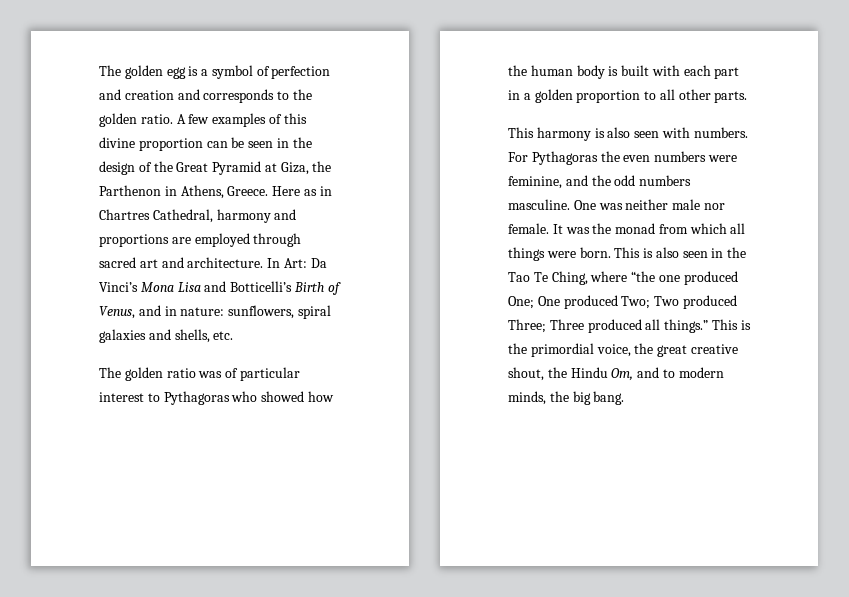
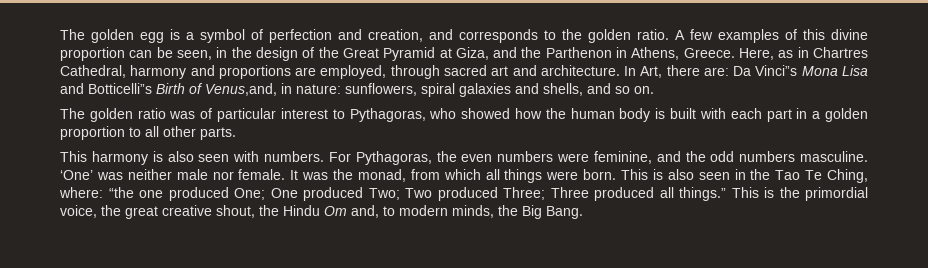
[124,90,174,100] creation -> [368,29,423,42] creation,
[248,141,274,148] seen -> [176,50,212,60] seen,
(309, 168) none -> [493,47,518,58] and
[272,186,301,196] Here -> [739,48,775,60] Here,
[194,233,250,247] employed -> [320,65,387,79] employed,
[283,258,327,268] [99,282,138,292] Art: Da Vinci’s -> [640,65,798,78] Art, there are: Da Vinci”s
[230,281,293,292] Botticelli’s -> [88,83,152,94] Botticelli”s
[99,305,161,319] Venus, and -> [205,83,277,96] Venus,and,
[213,331,234,340] etc. -> [587,83,654,94] and so on.
[163,391,230,405] Pythagoras -> [349,108,426,122] Pythagoras,
[531,151,598,165] Pythagoras -> [355,151,432,165] Pythagoras,
[573,200,596,210] One -> [60,170,93,180] ‘One’
[615,223,656,234] monad -> [357,169,406,182] monad,
[590,271,628,282] where -> [59,187,103,198] where:
[611,367,660,381] Om, and -> [324,205,379,218] Om and,
[572,391,625,405] big bang. -> [522,205,583,219] Big Bang.

